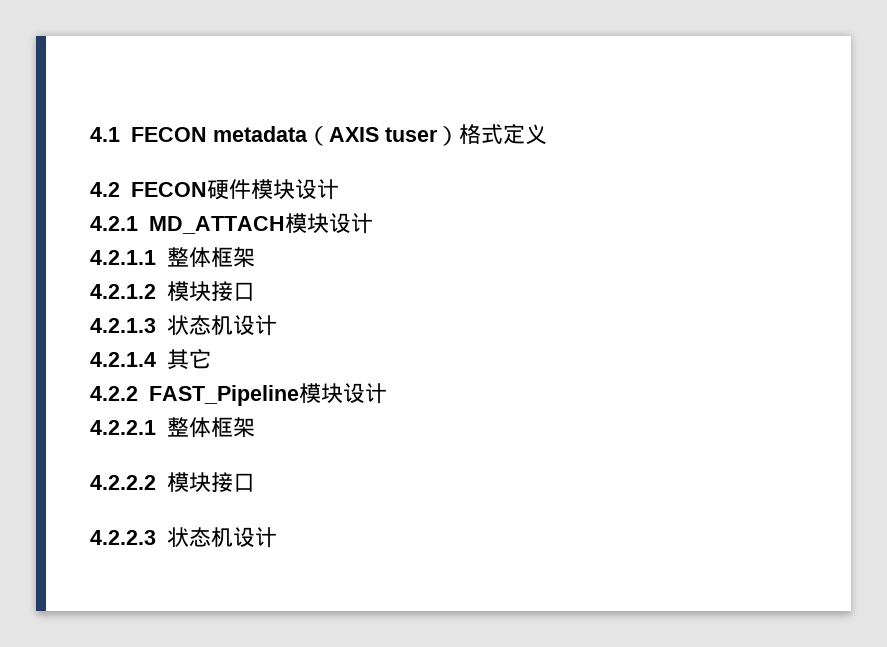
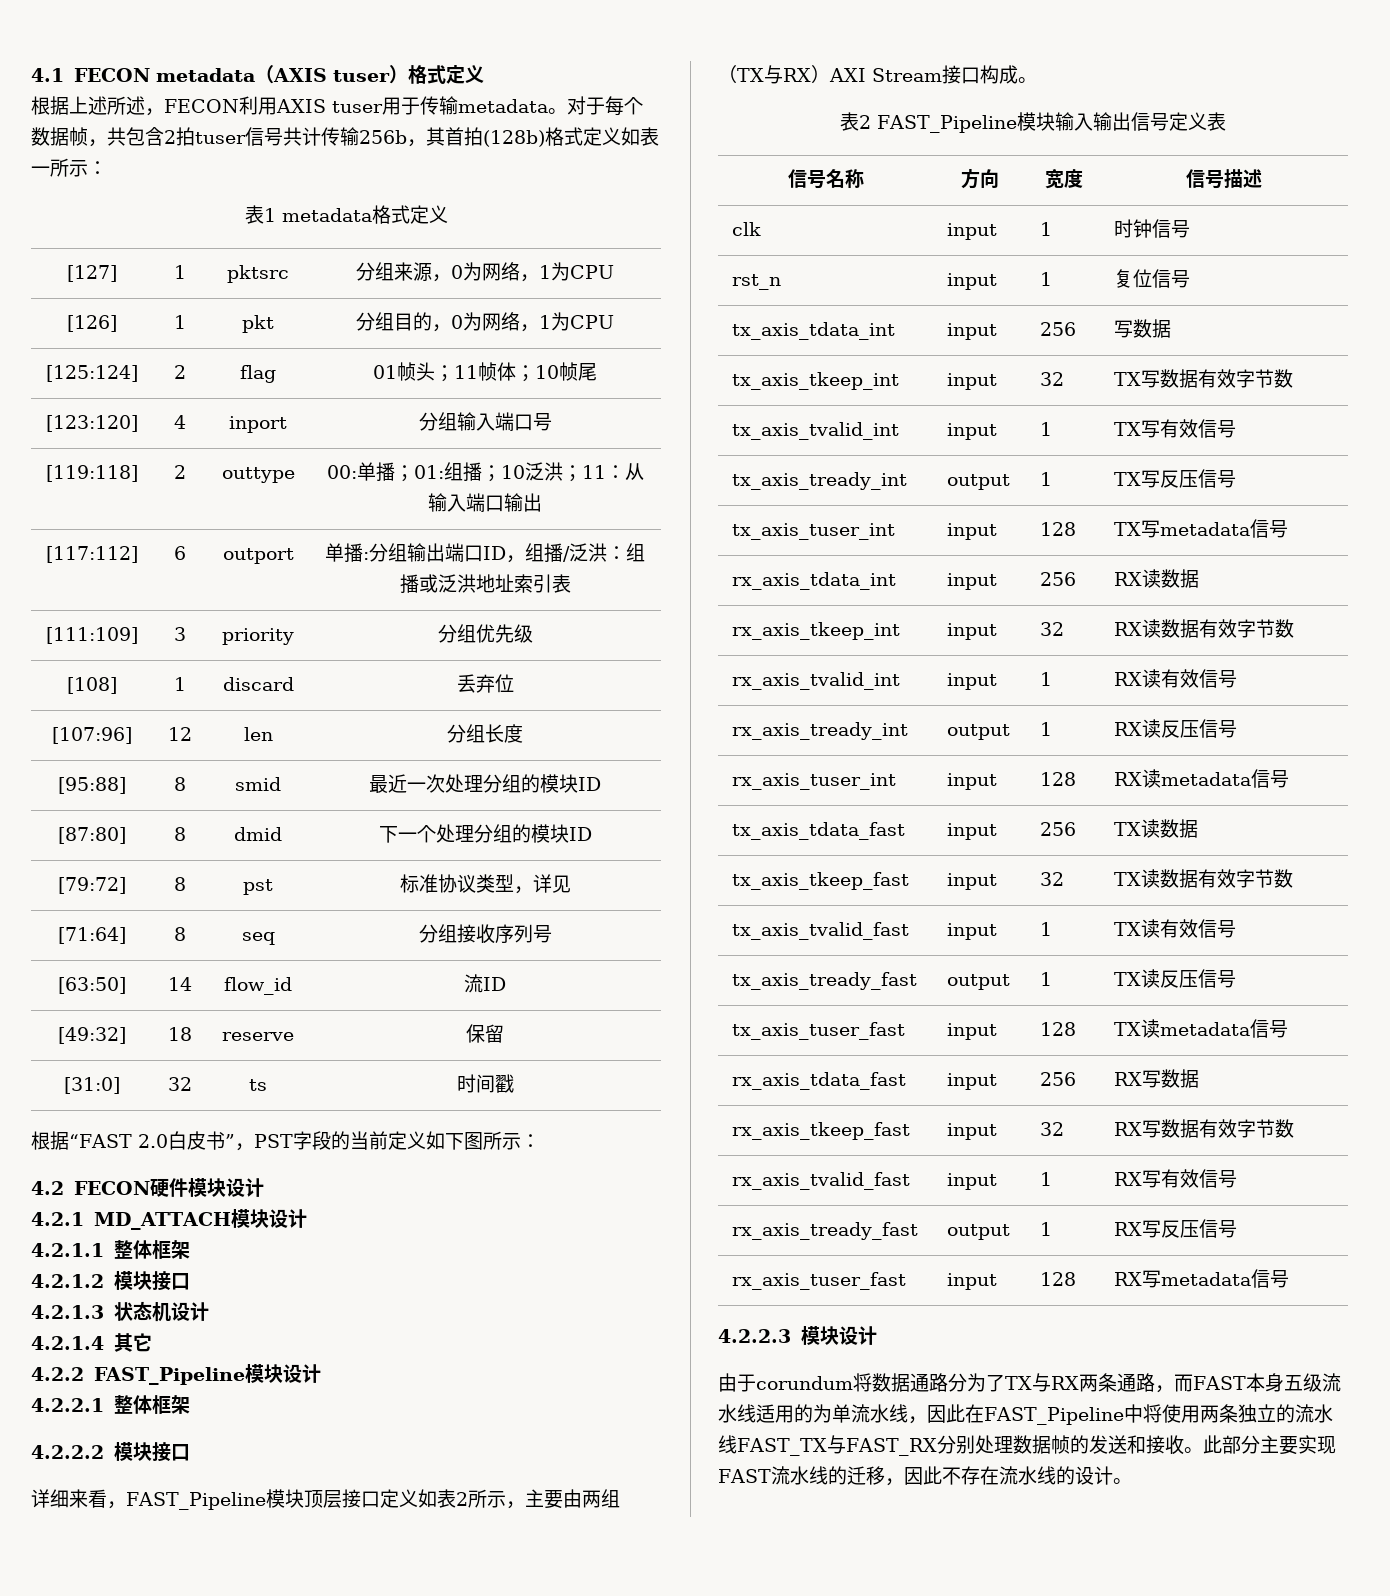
(547, 134) none -> [31,96,643,116] [31,127,659,147] [31,158,107,177] [244,205,448,224] [67,265,117,282] [173,265,186,279] [227,265,289,283] [356,262,614,282] [67,315,117,332] [173,315,186,329] [242,315,274,333] [356,312,614,332] [46,365,138,382] [173,365,186,379] [240,365,276,383] [373,362,597,382] [46,415,138,432] [173,415,186,429] [229,416,287,433] [418,412,552,431] [46,465,138,482] [173,465,186,479] [221,467,295,483] [326,462,644,482] [428,493,542,512] [46,546,138,563] [173,546,186,560] [222,548,294,564] [325,543,645,563] [399,574,571,594] [46,627,138,644] [173,627,186,641] [222,628,294,645] [437,624,533,643] [67,677,117,694] [173,677,186,691] [222,677,294,691] [456,674,514,693] [52,727,132,744] [167,727,192,741] [243,727,273,741] [447,724,523,743] [58,777,126,794] [173,777,186,791] [235,777,281,791] [369,774,601,793] [58,827,126,844] [173,827,186,841] [234,827,282,841] [378,824,592,843] [58,877,126,894] [173,877,186,891] [243,879,273,895] [399,874,571,894] [58,927,126,944] [173,927,186,941] [241,932,275,945] [418,924,552,944] [58,977,126,994] [167,977,192,991] [224,977,292,995] [464,974,506,993] [58,1027,126,1044] [167,1027,192,1041] [222,1032,294,1041] [466,1024,504,1043] [64,1077,120,1094] [167,1077,192,1091] [249,1079,267,1091] [456,1074,514,1093] [31,1131,540,1151] // 根据上述所述，FECON利用AXIS tuser用于传输metadata。对于每个数据帧，共包含2拍tuser信号共计传输256b，其首拍(128b)格式定义如表一所示： // 表1 metadata格式定义 // [127] | 1 | pktsrc | 分组来源，0为网络，1为CPU // [126] | 1 | pkt | 分组目的，0为网络，1为CPU // [125:124] | 2 | flag | 01帧头；11帧体；10帧尾 // [123:120] | 4 | inport | 分组输入端口号 // [119:118] | 2 | outtype | 00:单播；01:组播；10泛洪；11：从输入端口输出 // [117:112] | 6 | outport | 单播:分组输出端口ID，组播/泛洪：组播或泛洪地址索引表 // [111:109] | 3 | priority | 分组优先级 // [108] | 1 | discard | 丢弃位 // [107:96] | 12 | len | 分组长度 // [95:88] | 8 | smid | 最近一次处理分组的模块ID // [87:80] | 8 | dmid | 下一个处理分组的模块ID // [79:72] | 8 | pst | 标准协议类型，详见 // [71:64] | 8 | seq | 分组接收序列号 // [63:50] | 14 | flow_id | 流ID // [49:32] | 18 | reserve | 保留 // [31:0] | 32 | ts | 时间戳 // 根据“FAST 2.0白皮书”，PST字段的当前定义如下图所示：
(255, 482) none -> [31,1489,620,1510] [718,65,1037,84] [840,112,1226,133] [788,169,864,189] [961,168,999,189] [1044,168,1083,189] [1186,169,1262,189] [732,222,762,236] [947,223,998,240] [1040,222,1053,236] [1114,219,1191,238] [732,274,782,290] [947,273,998,290] [1040,272,1053,286] [1114,269,1191,288] [732,322,896,340] [947,323,998,340] [1040,322,1077,336] [1114,319,1172,338] [732,372,900,390] [947,373,998,390] [1040,372,1065,386] [1114,369,1294,388] [732,422,900,440] [947,423,998,440] [1040,422,1053,436] [1114,419,1237,438] [732,472,908,490] [947,474,1011,490] [1040,472,1053,486] [1114,469,1237,488] [732,523,896,540] [947,523,998,540] [1040,522,1077,536] [1114,519,1289,538] [732,572,897,590] [947,573,998,590] [1040,572,1077,586] [1114,569,1200,588] [732,622,901,640] [947,623,998,640] [1040,622,1065,636] [1114,619,1295,638] [732,672,901,690] [947,673,998,690] [1040,672,1053,686] [1114,669,1238,688] [732,722,909,740] [947,724,1011,740] [1040,722,1053,736] [1114,719,1238,738] [732,773,897,790] [947,773,998,790] [1040,772,1077,786] [1114,769,1290,788] [732,822,906,840] [947,823,998,840] [1040,822,1077,836] [1114,819,1199,838] [732,872,910,890] [947,873,998,890] [1040,872,1065,886] [1114,869,1294,888] [732,922,910,940] [947,923,998,940] [1040,922,1053,936] [1114,919,1237,938] [732,972,918,990] [947,974,1011,990] [1040,972,1053,986] [1114,969,1237,988] [732,1022,906,1040] [947,1023,998,1040] [1040,1022,1077,1036] [1114,1019,1289,1038] [732,1072,907,1090] [947,1073,998,1090] [1040,1072,1077,1086] [1114,1069,1200,1088] [732,1122,911,1140] [947,1123,998,1140] [1040,1122,1065,1136] [1114,1119,1295,1138] [732,1172,911,1190] [947,1173,998,1190] [1040,1172,1053,1186] [1114,1169,1238,1188] [732,1222,919,1240] [947,1224,1011,1240] [1040,1222,1053,1236] [1114,1219,1238,1238] [732,1272,907,1290] [947,1273,998,1290] [1040,1272,1077,1286] [1114,1269,1290,1288] // 详细来看，FAST_Pipeline模块顶层接口定义如表2所示，主要由两组（TX与RX）AXI Stream接口构成。 // 表2 FAST_Pipeline模块输入输出信号定义表 // 信号名称 | 方向 | 宽度 | 信号描述 // clk | input | 1 | 时钟信号 // rst_n | input | 1 | 复位信号 // tx_axis_tdata_int | input | 256 | 写数据 // tx_axis_tkeep_int | input | 32 | TX写数据有效字节数 // tx_axis_tvalid_int | input | 1 | TX写有效信号 // tx_axis_tready_int | output | 1 | TX写反压信号 // tx_axis_tuser_int | input | 128 | TX写metadata信号 // rx_axis_tdata_int | input | 256 | RX读数据 // rx_axis_tkeep_int | input | 32 | RX读数据有效字节数 // rx_axis_tvalid_int | input | 1 | RX读有效信号 // rx_axis_tready_int | output | 1 | RX读反压信号 // rx_axis_tuser_int | input | 128 | RX读metadata信号 // tx_axis_tdata_fast | input | 256 | TX读数据 // tx_axis_tkeep_fast | input | 32 | TX读数据有效字节数 // tx_axis_tvalid_fast | input | 1 | TX读有效信号 // tx_axis_tready_fast | output | 1 | TX读反压信号 // tx_axis_tuser_fast | input | 128 | TX读metadata信号 // rx_axis_tdata_fast | input | 256 | RX写数据 // rx_axis_tkeep_fast | input | 32 | RX写数据有效字节数 // rx_axis_tvalid_fast | input | 1 | RX写有效信号 // rx_axis_tready_fast | output | 1 | RX写反压信号 // rx_axis_tuser_fast | input | 128 | RX写metadata信号
[166,527,277,548] 状态机设计 -> [800,1326,877,1345] [718,1373,1341,1393] [718,1404,1333,1425] [718,1435,1336,1456] [718,1466,1132,1486] 模块设计 // 由于corundum将数据通路分为了TX与RX两条通路，而FAST本身五级流水线适用的为单流水线，因此在FAST_Pipeline中将使用两条独立的流水线FAST_TX与FAST_RX分别处理数据帧的发送和接收。此部分主要实现FAST流水线的迁移，因此不存在流水线的设计。

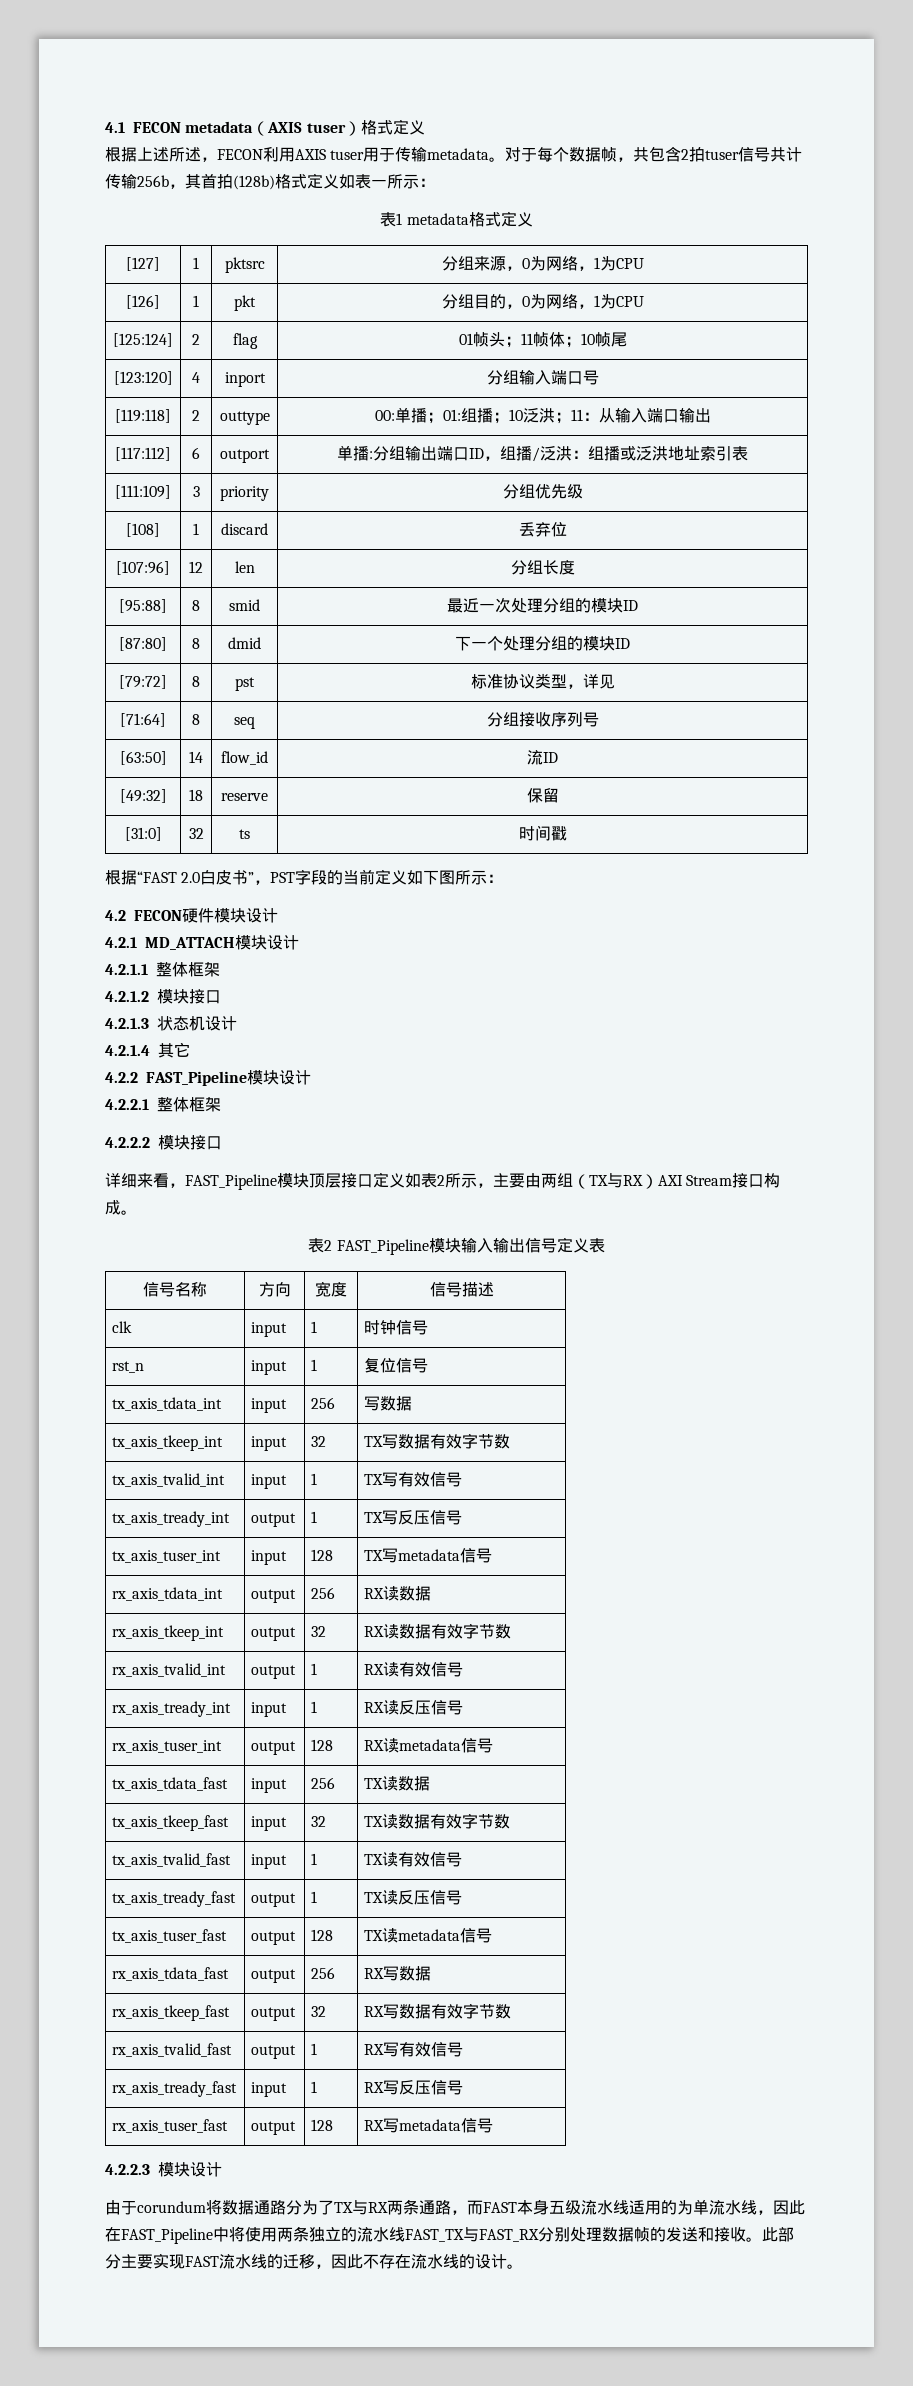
[947,573,998,590] input -> [251,1589,297,1603] output
[947,623,998,640] input -> [251,1627,297,1641] output
[947,673,998,690] input -> [251,1665,297,1679] output
[947,724,1011,740] output -> [251,1702,288,1717] input
[947,773,998,790] input -> [251,1741,297,1755] output
[947,1023,998,1040] input -> [251,1931,297,1945] output
[947,1073,998,1090] input -> [251,1969,297,1983] output
[947,1123,998,1140] input -> [251,2007,297,2021] output
[947,1173,998,1190] input -> [251,2045,297,2059] output
[947,1224,1011,1240] output -> [251,2082,288,2097] input
[947,1273,998,1290] input -> [251,2121,297,2135] output

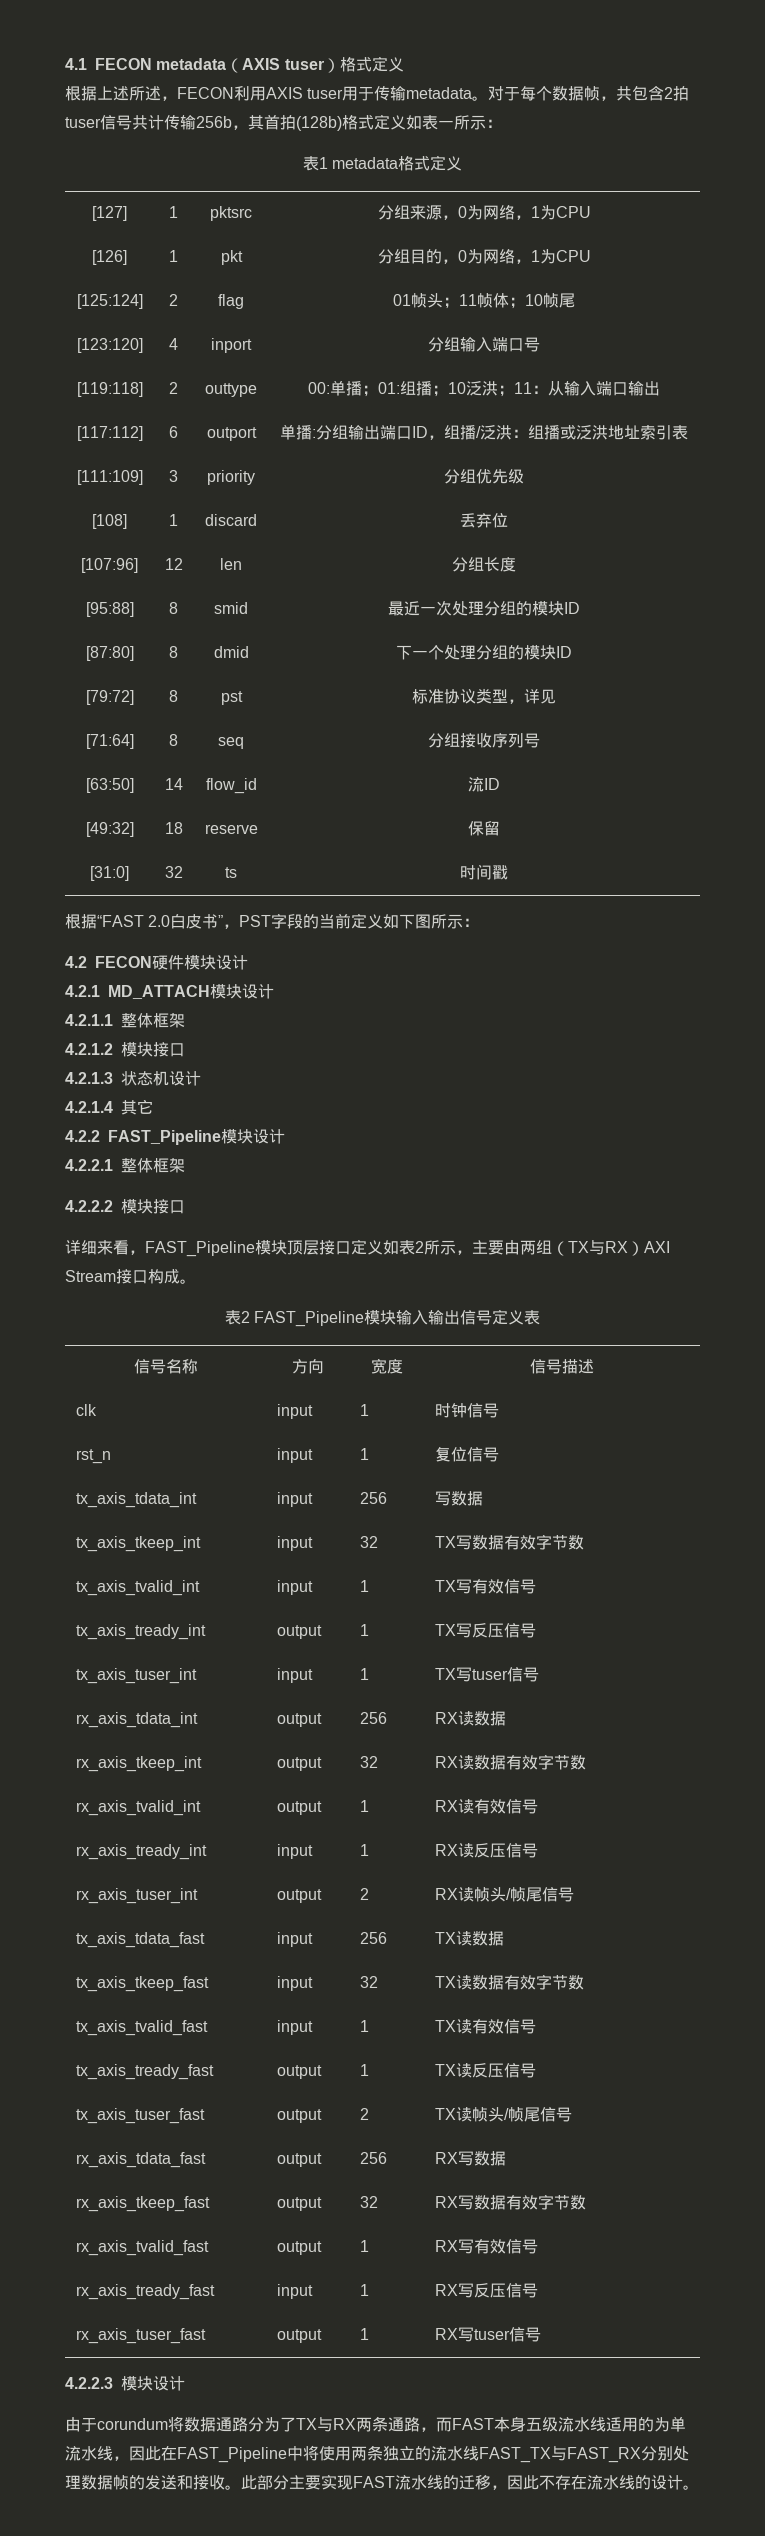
[311,1549,334,1561] [364,1548,461,1563] 128 | TX写metadata -> [359,1668,369,1680] [434,1667,508,1682] 1 | TX写tuser
[311,1739,334,1751] [364,1738,462,1753] 128 | RX读metadata -> [359,1888,369,1900] [434,1887,542,1902] 2 | RX读帧头/帧尾
[311,1929,334,1941] [364,1928,461,1943] 128 | TX读metadata -> [359,2108,369,2120] [434,2107,540,2122] 2 | TX读帧头/帧尾
[311,2119,334,2131] [364,2118,462,2133] 128 | RX写metadata -> [359,2328,369,2340] [434,2327,510,2342] 1 | RX写tuser

